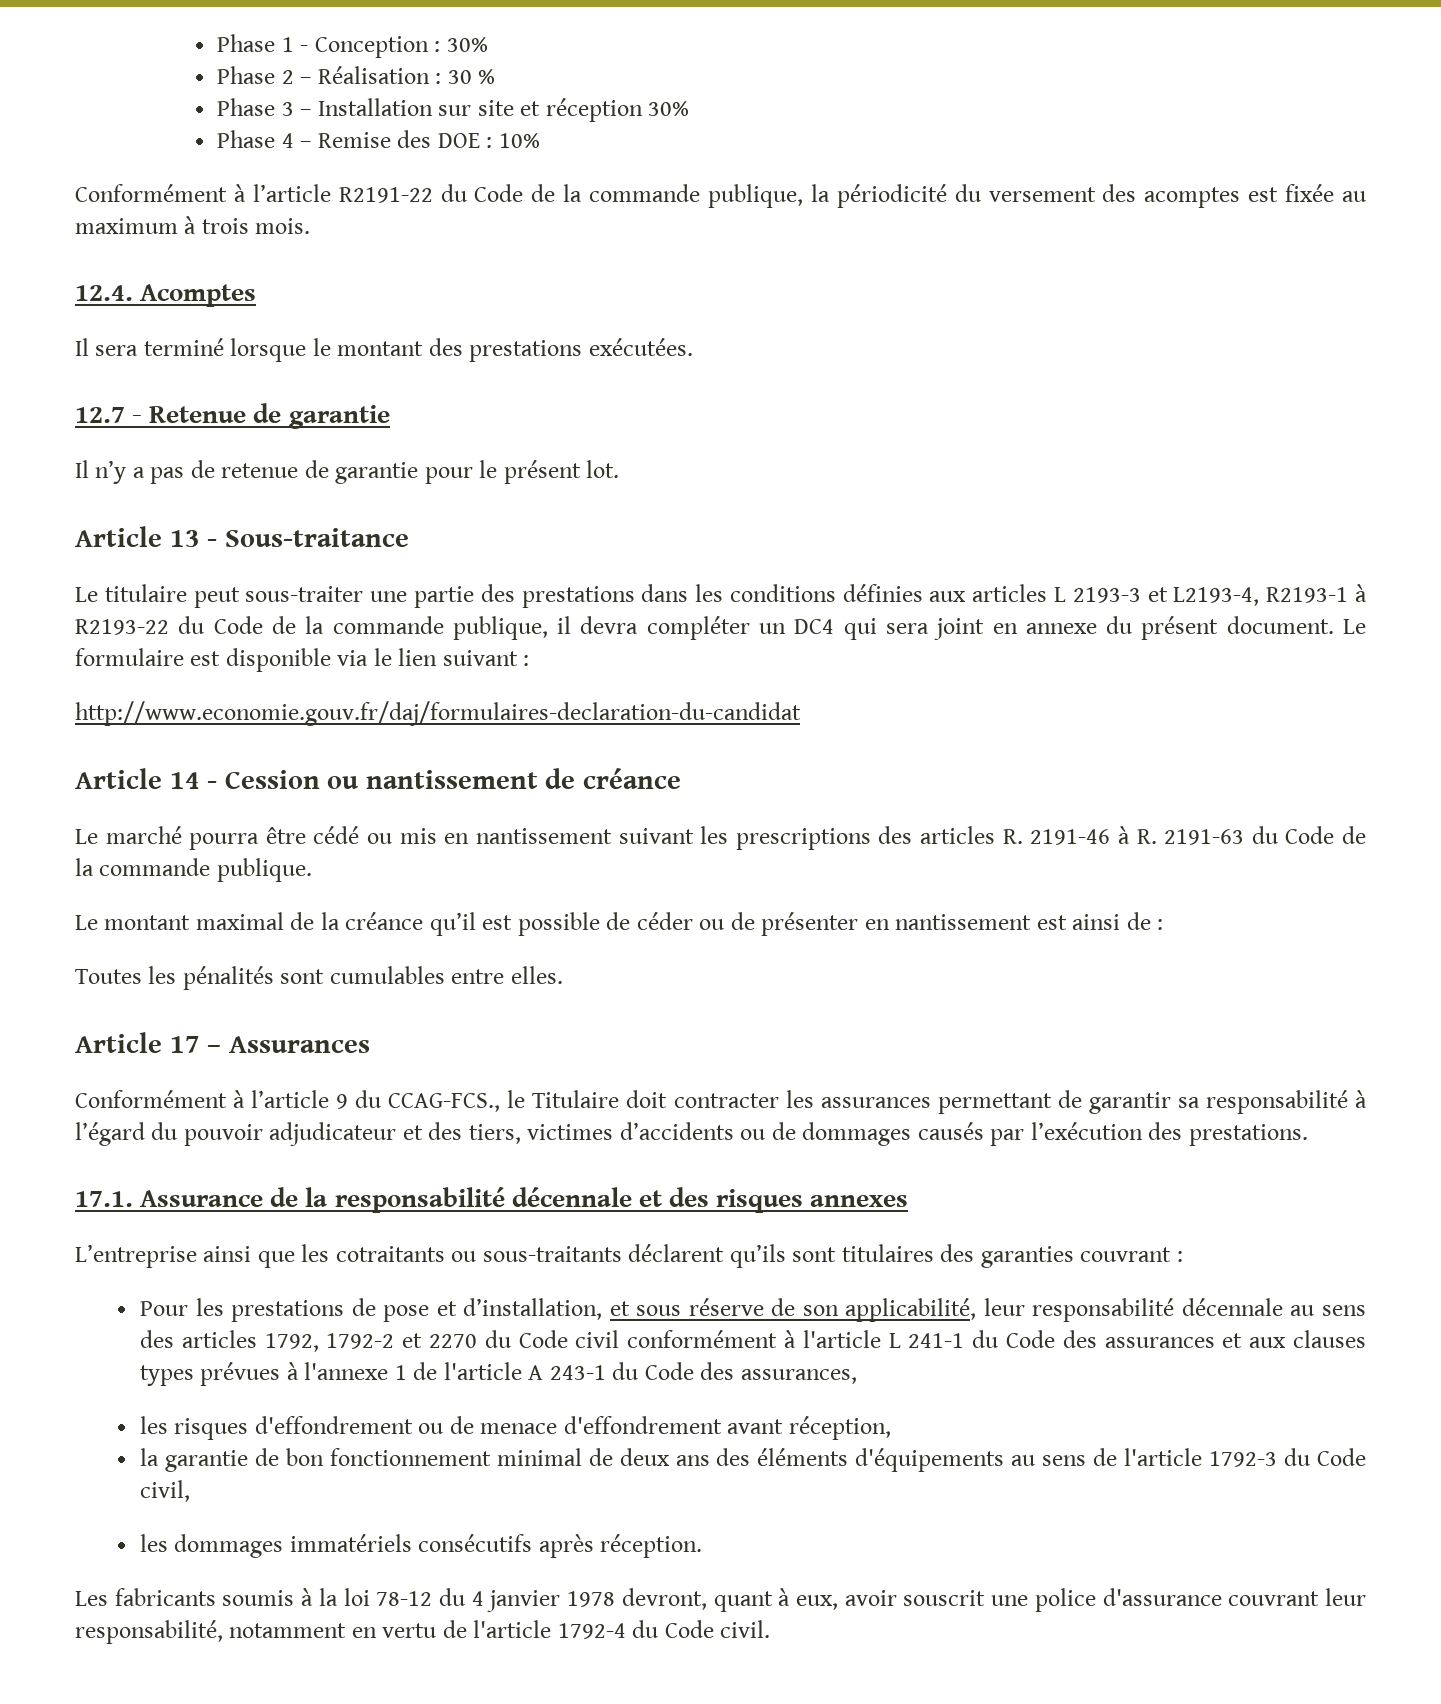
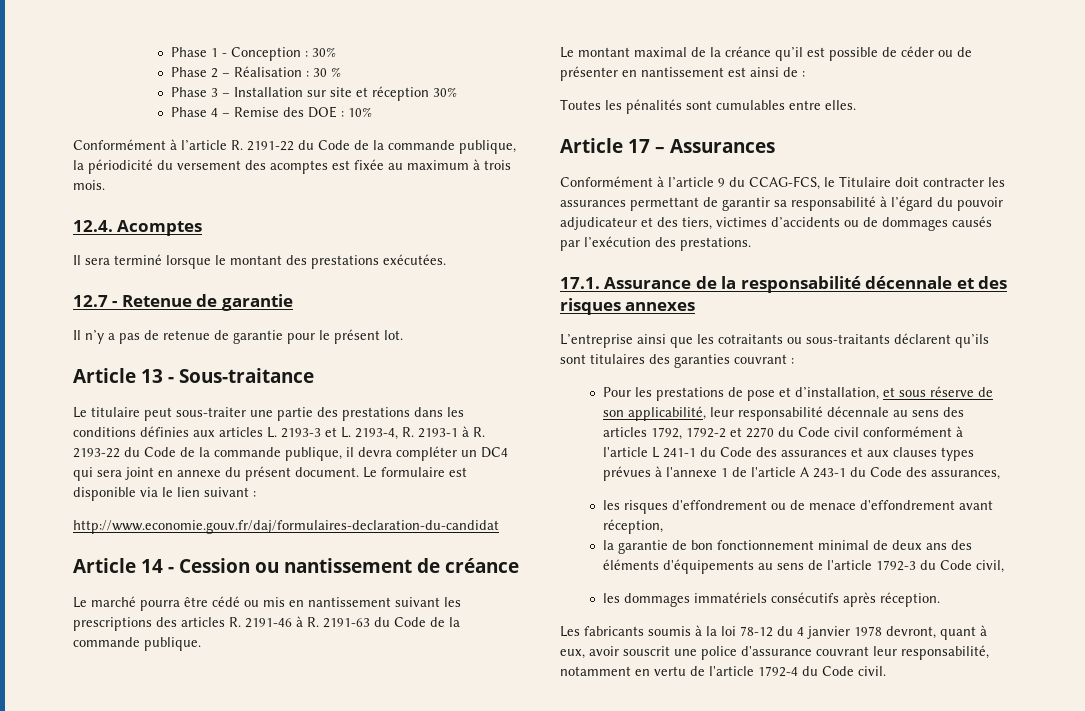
[338,187,433,203] R2191-22 -> [231,140,294,151] R. 2191-22
[1054,587,1067,602] L -> [267,427,277,438] L.
[1173,584,1367,606] [75,619,169,635] L2193-4, R2193-1 à R2193-22 -> [341,426,485,440] [73,448,120,458] L. 2193-4, R. 2193-1 à R. 2193-22
[388,1093,501,1112] CCAG-FCS., -> [749,176,820,190] CCAG-FCS,

